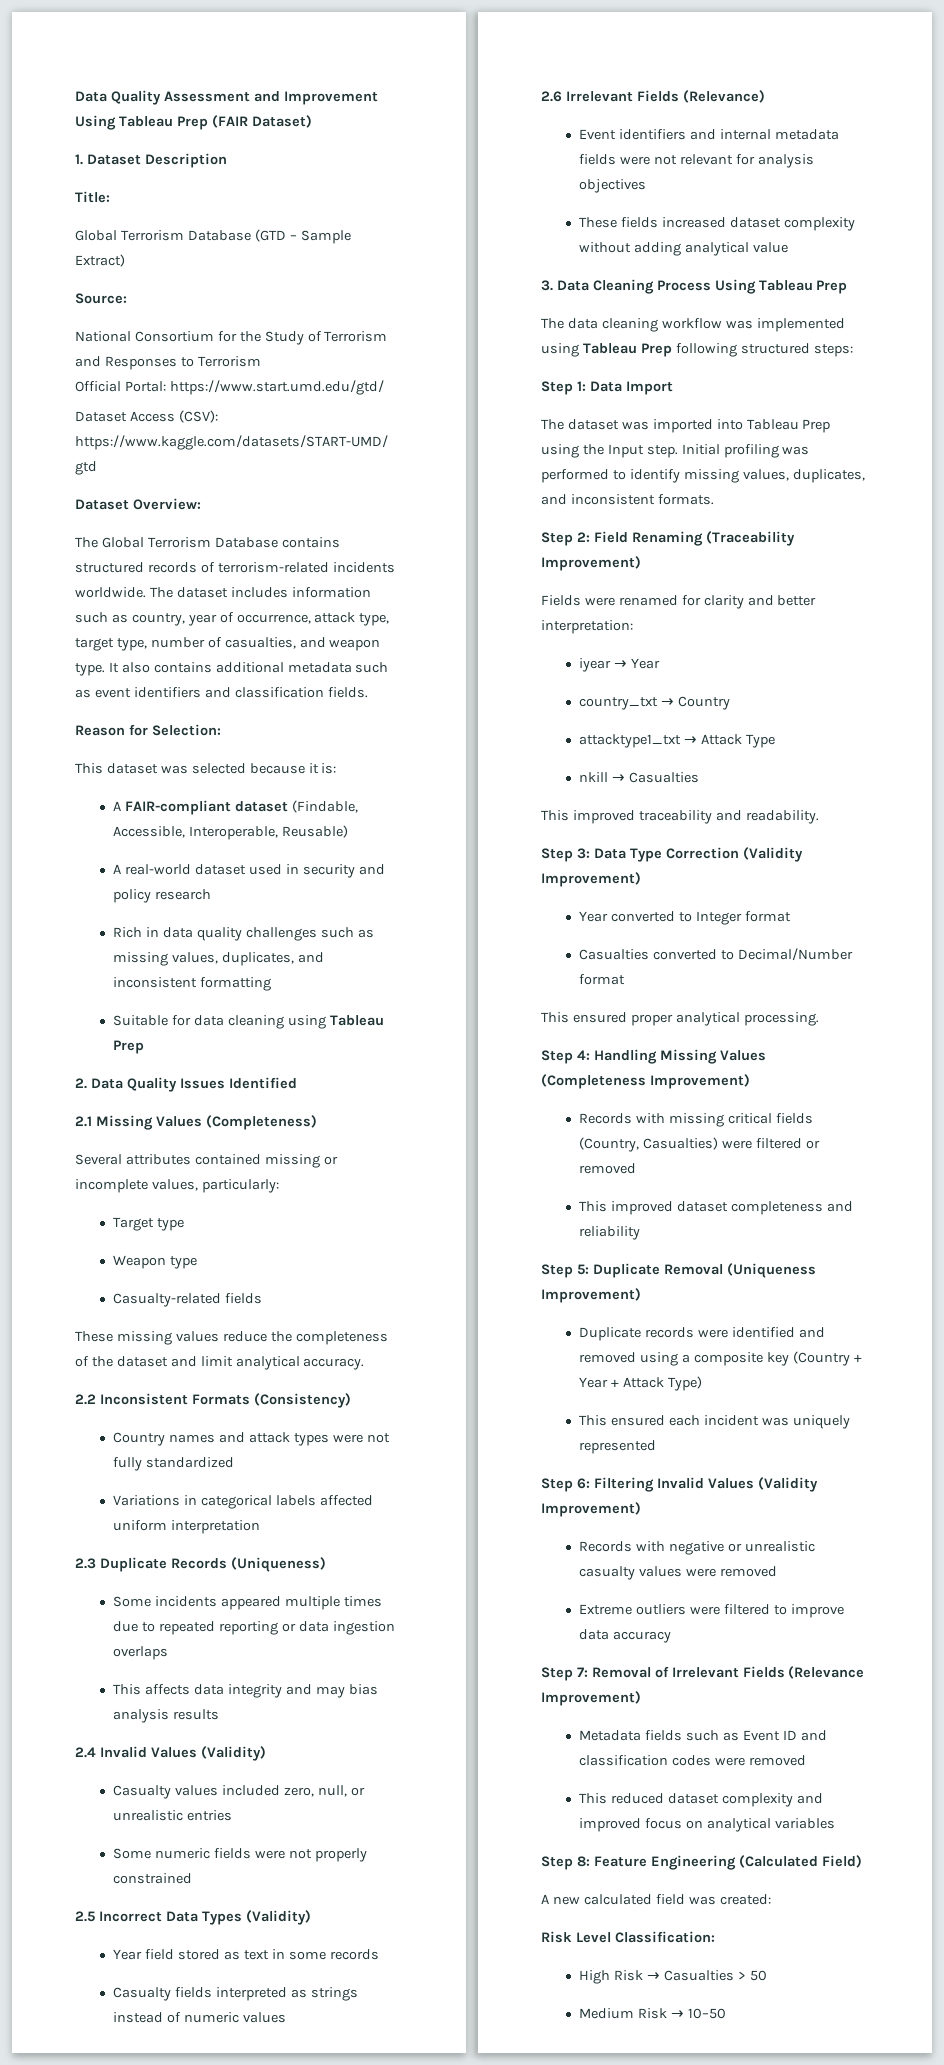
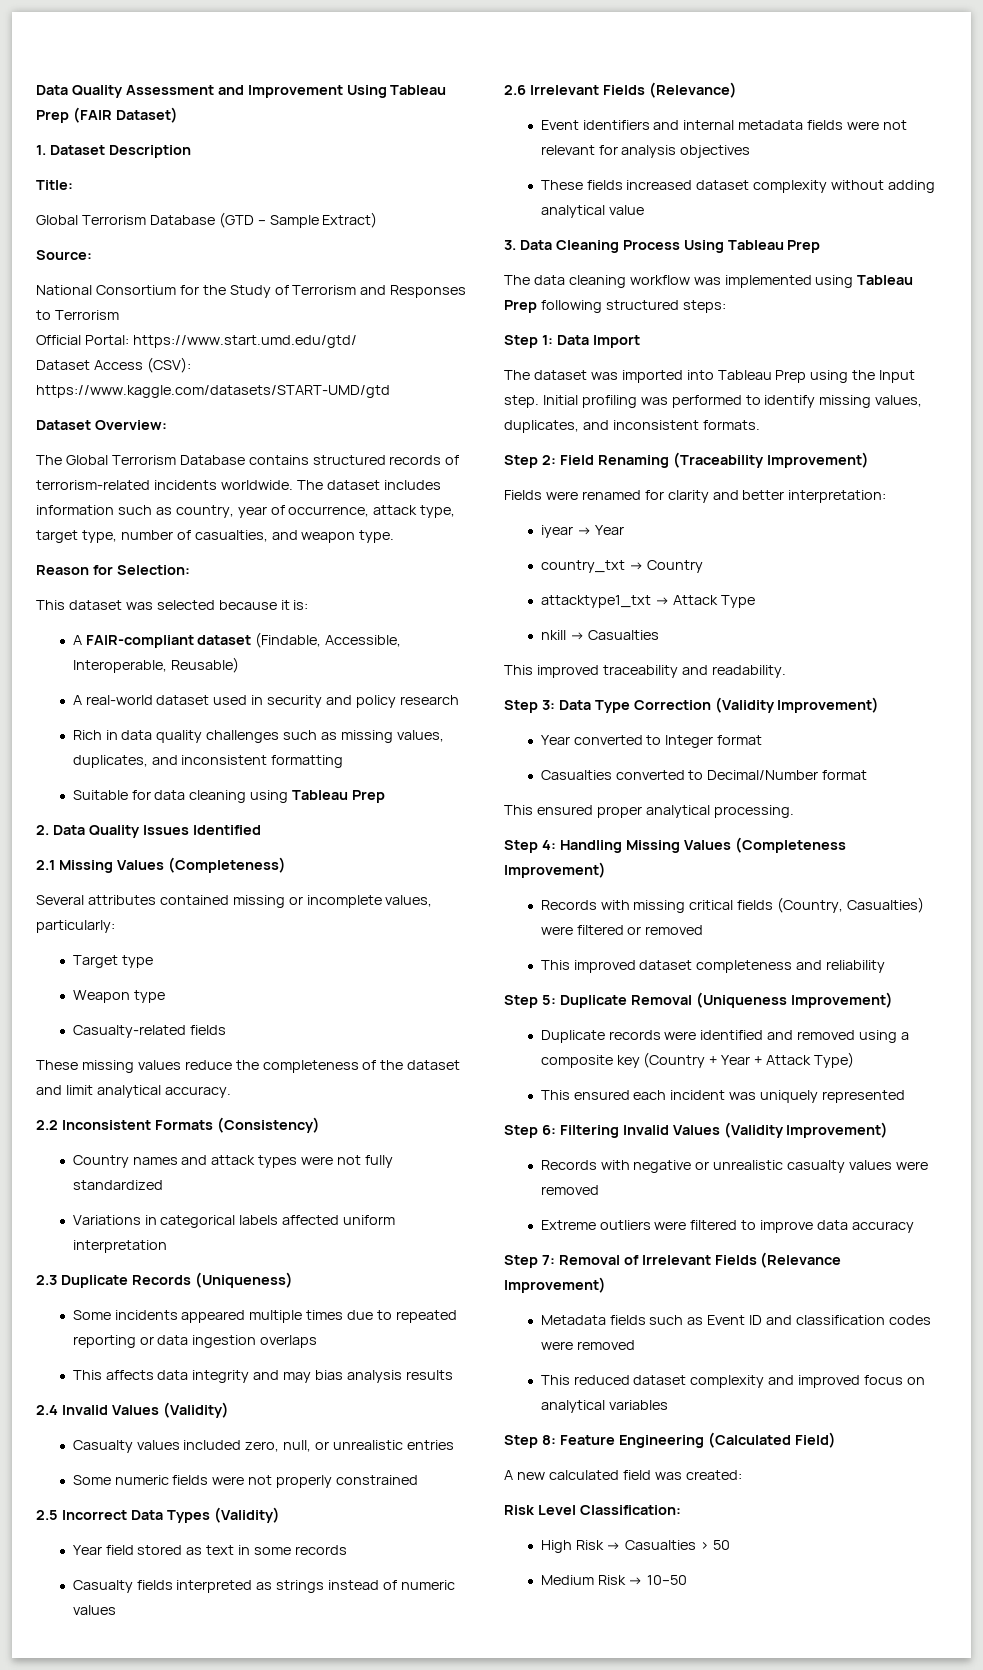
[108,662,389,673] [75,687,368,698] It also contains additional metadata such as event identifiers and classification fields. -> (395, 536) none

